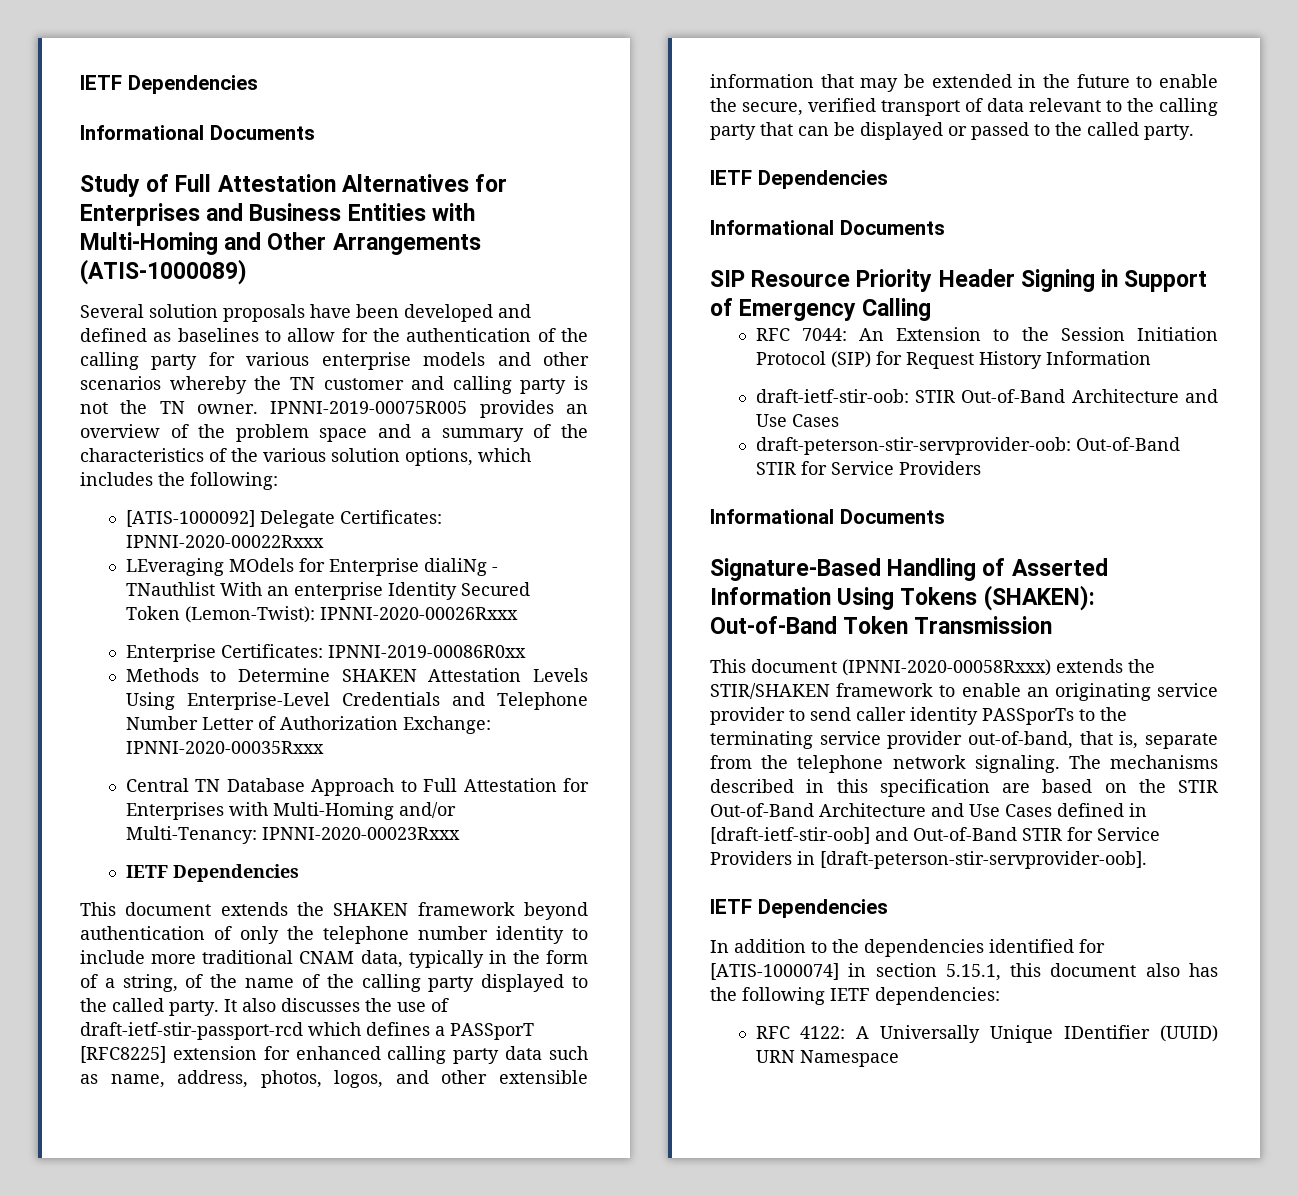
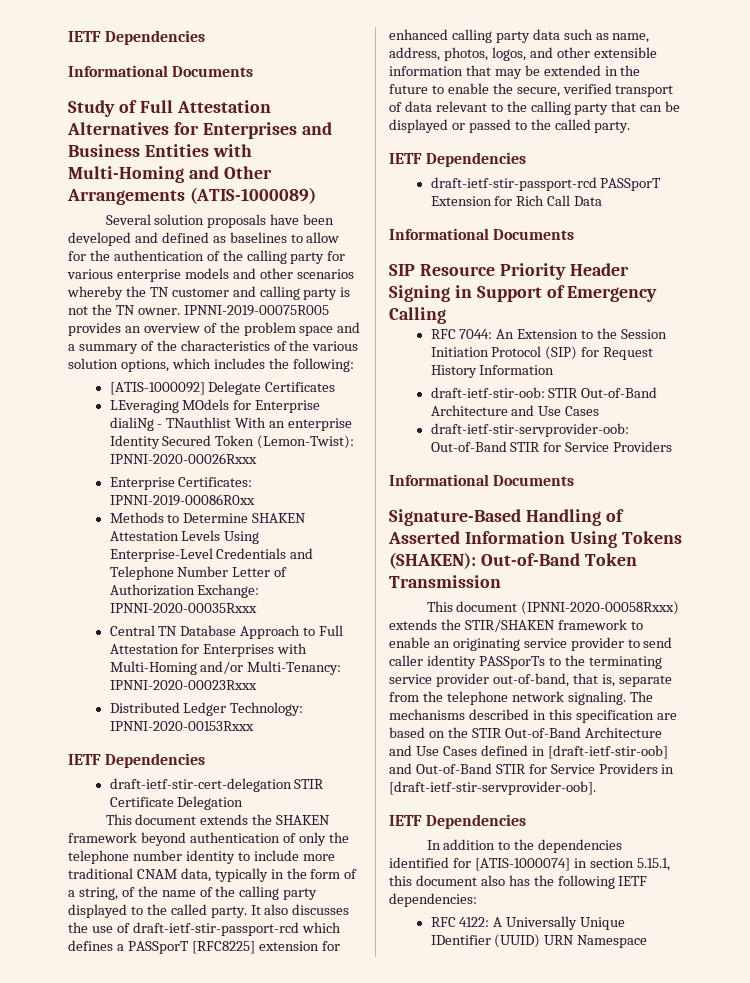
[339,510,442,524] [125,535,324,548] Certificates: IPNNI-2020-00022Rxxx -> [265,382,336,392] Certificates
[125,864,299,882] IETF Dependencies -> [109,702,304,716] [109,721,254,731] [68,753,206,768] [109,778,325,792] [109,796,244,810] Distributed Ledger Technology: IPNNI-2020-00153Rxxx // IETF Dependencies // draft-ietf-stir-cert-delegation STIR Certificate Delegation
(888, 179) none -> [430,177,662,191] [430,195,603,206] // draft-ietf-stir-passport-rcd PASSporT Extension for Rich Call Data
[755,437,1071,455] draft-peterson-stir-servprovider-oob: -> [430,423,629,437] draft-ietf-stir-servprovider-oob:
[820,851,1147,869] [draft-peterson-stir-servprovider-oob]. -> [389,781,596,795] [draft-ietf-stir-servprovider-oob].

